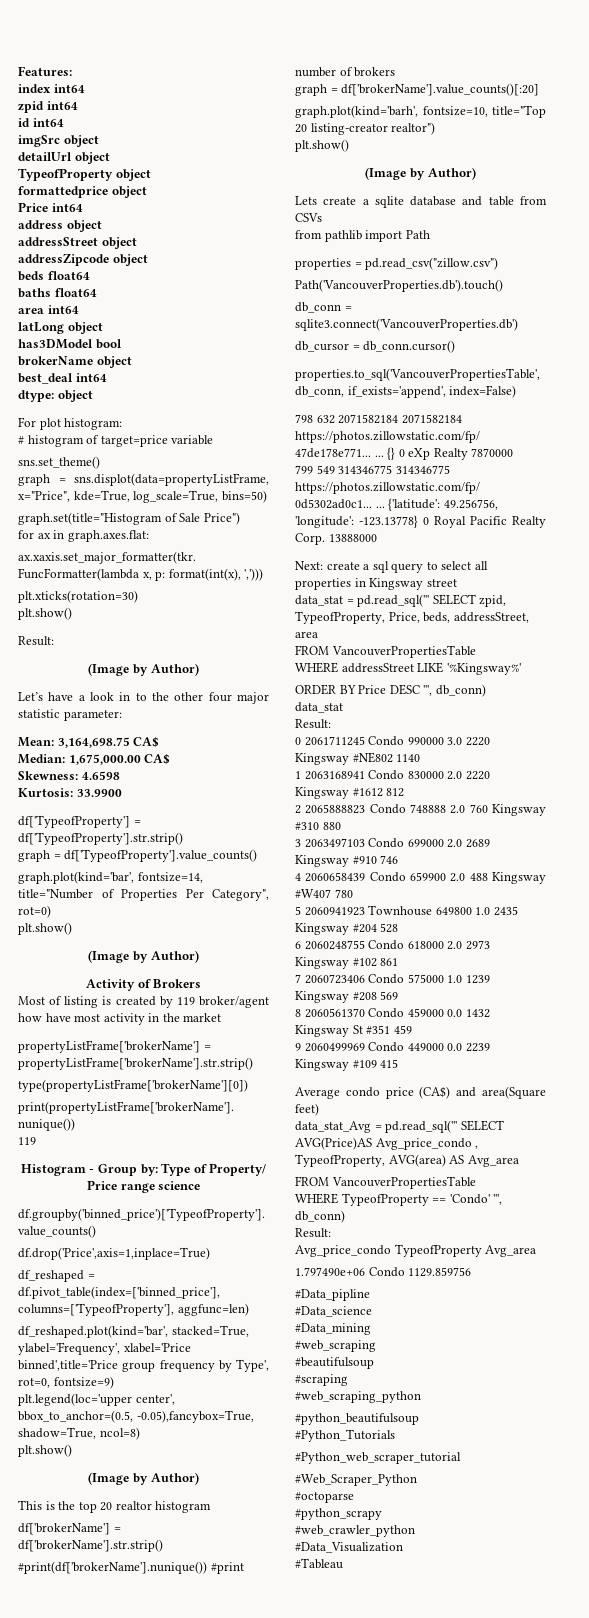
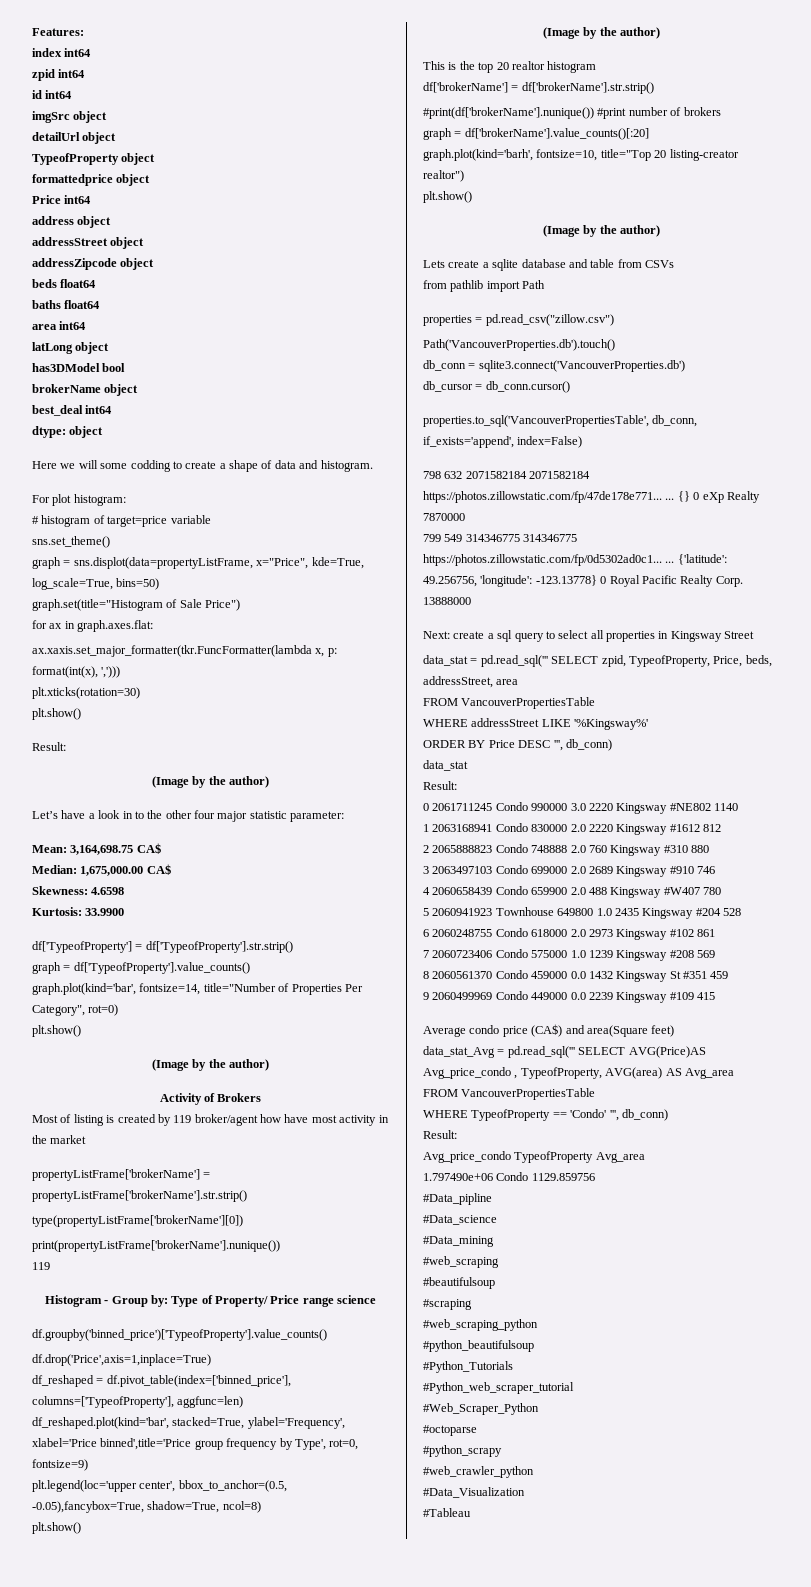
(93, 396) none -> [32,460,373,472] // Here we will some codding to create a shape of data and histogram.
[150,663,199,676] Author) -> [208,776,270,788] the author)
[150,950,199,963] Author) -> [208,1059,270,1071] the author)
[150,1472,199,1485] Author) -> [599,27,661,39] the author)
[427,167,476,180] Author) -> [599,225,661,237] the author)
[426,579,457,587] street -> [724,631,755,639] Street

